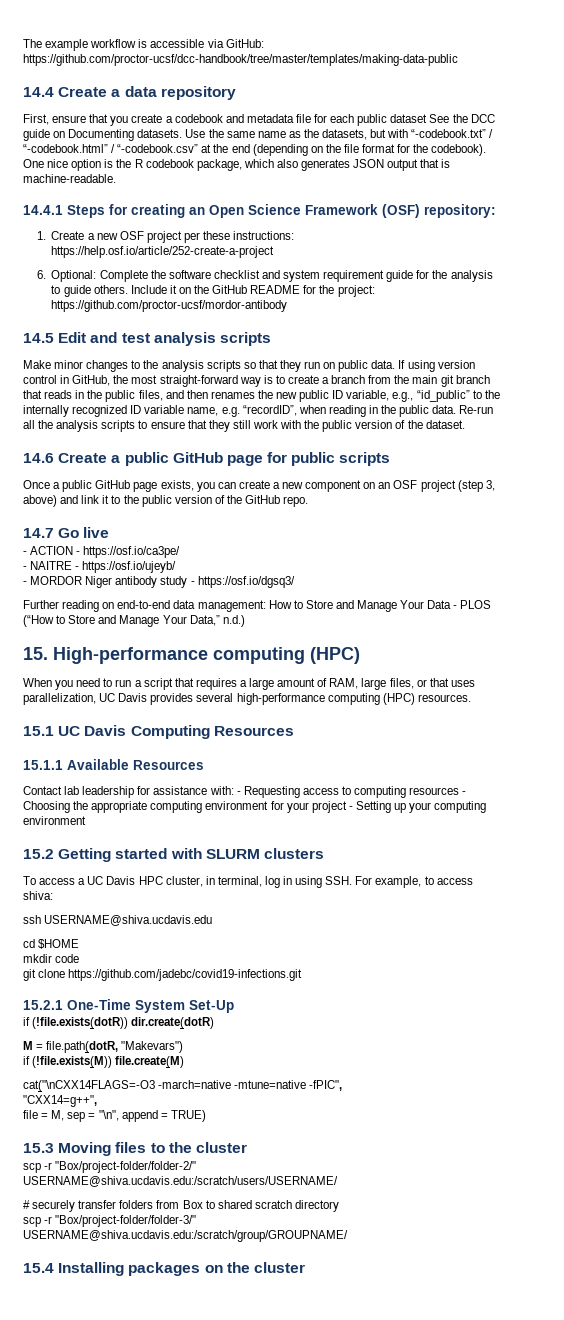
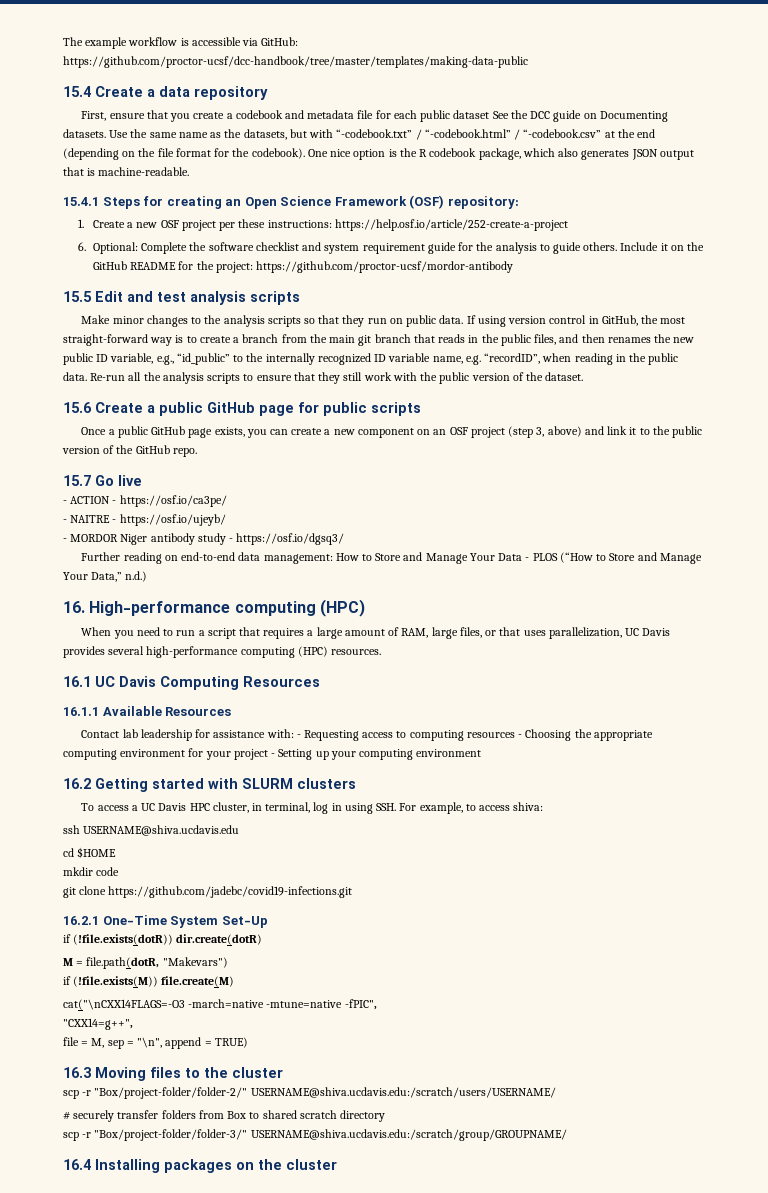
[23,87,54,97] 14.4 -> [63,86,91,97] 15.4
[23,205,63,215] 14.4.1 -> [63,197,99,206] 15.4.1
[23,333,54,343] 14.5 -> [63,291,92,302] 15.5
[23,453,54,463] 14.6 -> [63,402,92,413] 15.6
[23,528,54,538] 14.7 -> [63,475,91,486] 15.7
[23,647,48,660] 15. -> [63,601,85,613] 16.
[23,726,54,736] 15.1 -> [63,676,91,687] 16.1
[23,760,63,770] 15.1.1 -> [63,707,99,716] 16.1.1
[23,849,54,859] 15.2 -> [63,778,91,789] 16.2
[23,1000,63,1010] 15.2.1 -> [63,916,99,925] 16.2.1
[23,1143,54,1153] 15.3 -> [63,1067,91,1078] 16.3
[23,1263,54,1273] 15.4 -> [63,1159,91,1170] 16.4

